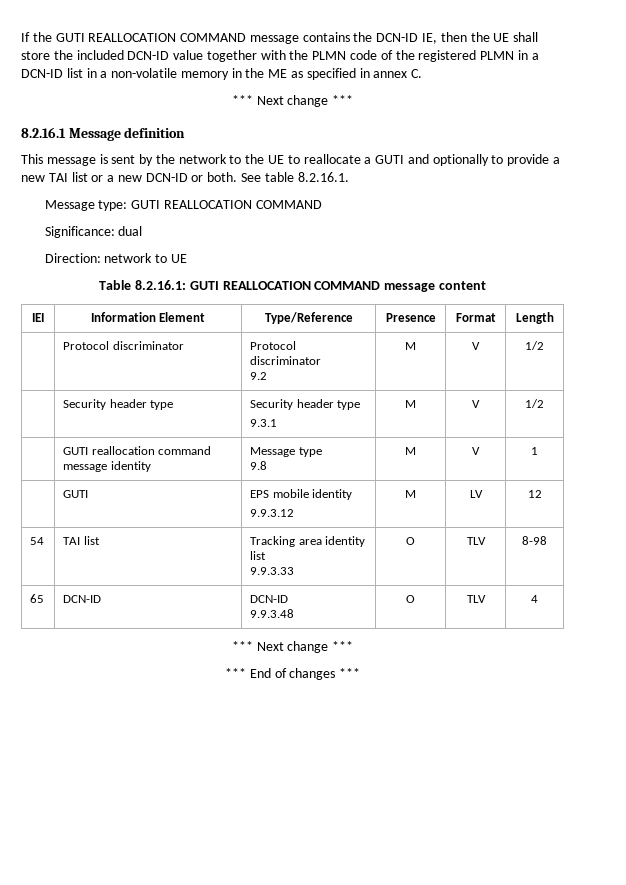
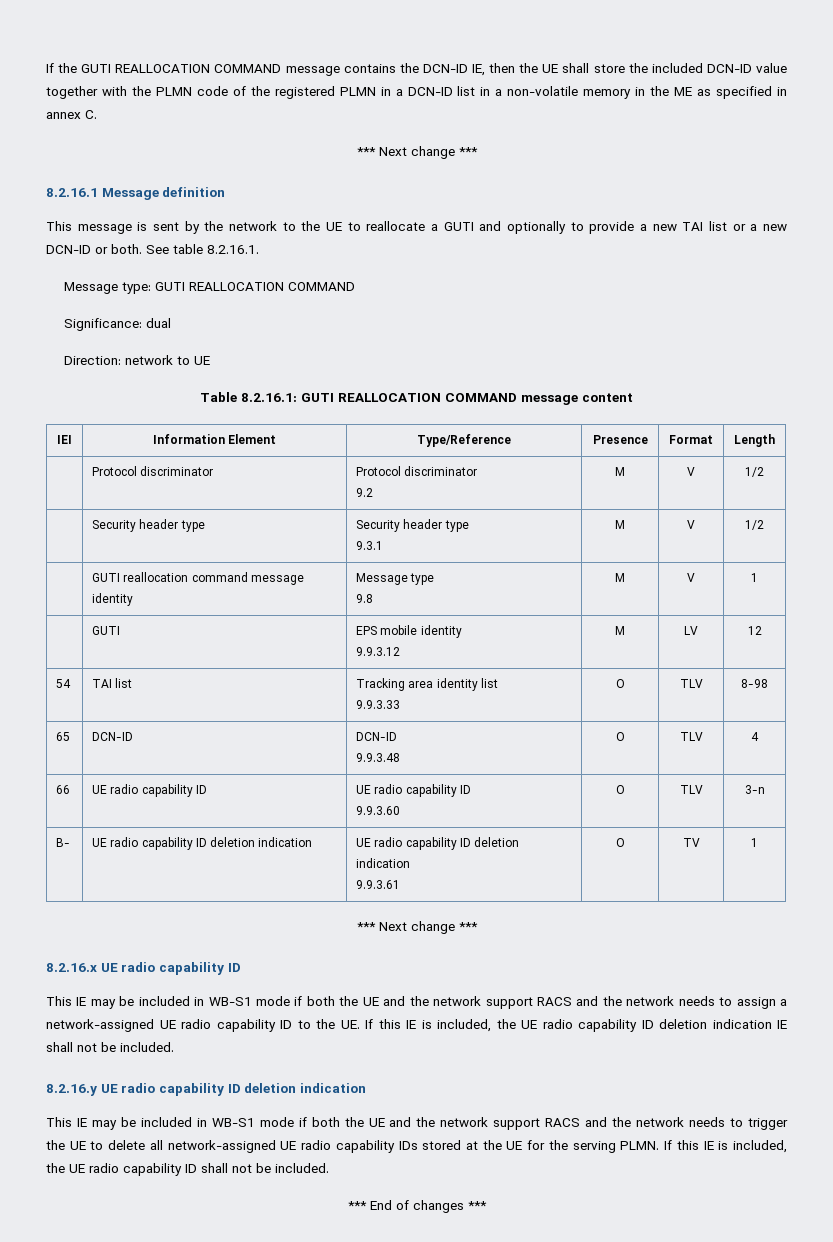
[231,641,354,653] // *** Next change *** -> [56,785,71,794] [92,784,207,797] [356,784,471,797] [356,806,401,815] [615,785,625,794] [679,785,703,794] [744,785,765,794] [56,838,71,847] [92,837,313,850] [356,837,520,850] [356,858,411,868] [356,880,401,889] [615,838,625,847] [682,838,700,847] [751,838,758,847] [356,921,478,934] [46,962,241,975] [46,996,787,1009] [46,1019,787,1032] [46,1042,174,1052] [46,1083,366,1096] [46,1117,789,1130] [46,1140,788,1153] [46,1163,329,1176] // 66 | UE radio capability ID | UE radio capability ID // 9.9.3.60 | O | TLV | 3-n // B- | UE radio capability ID deletion indication | UE radio capability ID deletion indication // 9.9.3.61 | O | TV | 1 // *** Next change *** // 8.2.16.x UE radio capability ID // This IE may be included in WB-S1 mode if both the UE and the network support RACS and the network needs to assign a network-assigned UE radio capability ID to the UE. If this IE is included, the UE radio capability ID deletion indication IE shall not be included. // 8.2.16.y UE radio capability ID deletion indication // This IE may be included in WB-S1 mode if both the UE and the network support RACS and the network needs to trigger the UE to delete all network-assigned UE radio capability IDs stored at the UE for the serving PLMN. If this IE is included, the UE radio capability ID shall not be included.

